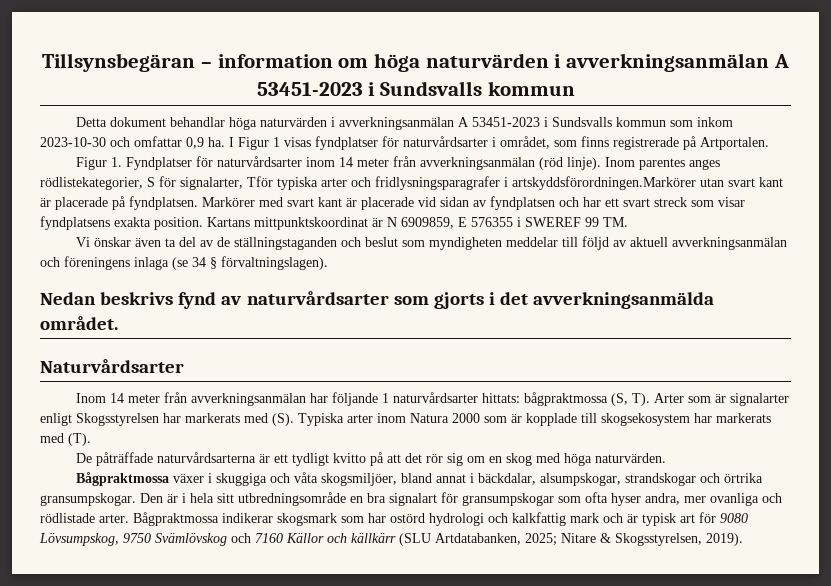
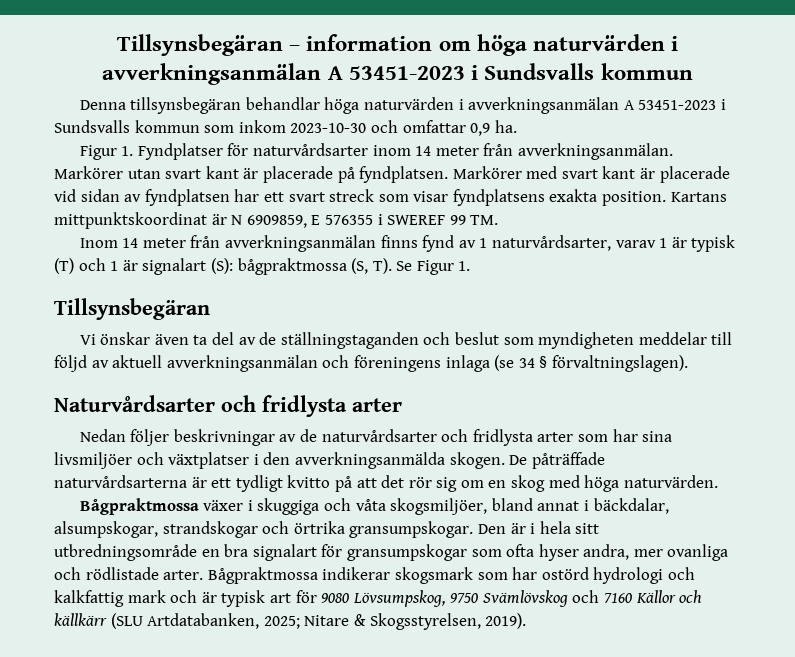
[75,117,166,127] Detta dokument -> [79,97,242,114] Denna tillsynsbegäran
[229,136,769,150] I Figur 1 visas fyndplatser för naturvårdsarter i området, som finns registrerade på Artportalen. -> (517, 126) none
[419,157,720,170] [40,176,696,190] avverkningsanmälan (röd linje). Inom parentes anges rödlistekategorier, S för signalarter, Tför typiska arter och fridlysningsparagrafer i artskyddsförordningen.Markörer -> [517,143,673,160] [54,166,123,179] avverkningsanmälan. Markörer
[559,197,579,207] och -> (230, 197) none
(628, 222) none -> [79,235,736,252] [54,258,471,275] [54,298,210,320] // Inom 14 meter från avverkningsanmälan finns fynd av 1 naturvårdsarter, varav 1 är typisk (T) och 1 är signalart (S): bågpraktmossa (S, T). Se Figur 1. // Tillsynsbegäran
[40,291,715,309] [40,316,118,330] [40,359,184,373] [75,392,789,406] [40,413,771,426] [40,433,91,446] Nedan beskrivs fynd av naturvårdsarter som gjorts i det avverkningsanmälda området. // Naturvårdsarter // Inom 14 meter från avverkningsanmälan har följande 1 naturvårdsarter hittats: bågpraktmossa (S, T). Arter som är signalarter enligt Skogsstyrelsen har markerats med (S). Typiska arter inom Natura 2000 som är kopplade till skogsekosystem har markerats med (T). // -> [54,395,402,417] [79,429,673,446] [54,452,505,469] Naturvårdsarter och fridlysta arter // Nedan följer beskrivningar av de naturvårdsarter och fridlysta arter som har sina livsmiljöer och växtplatser i den avverkningsanmälda skogen.

